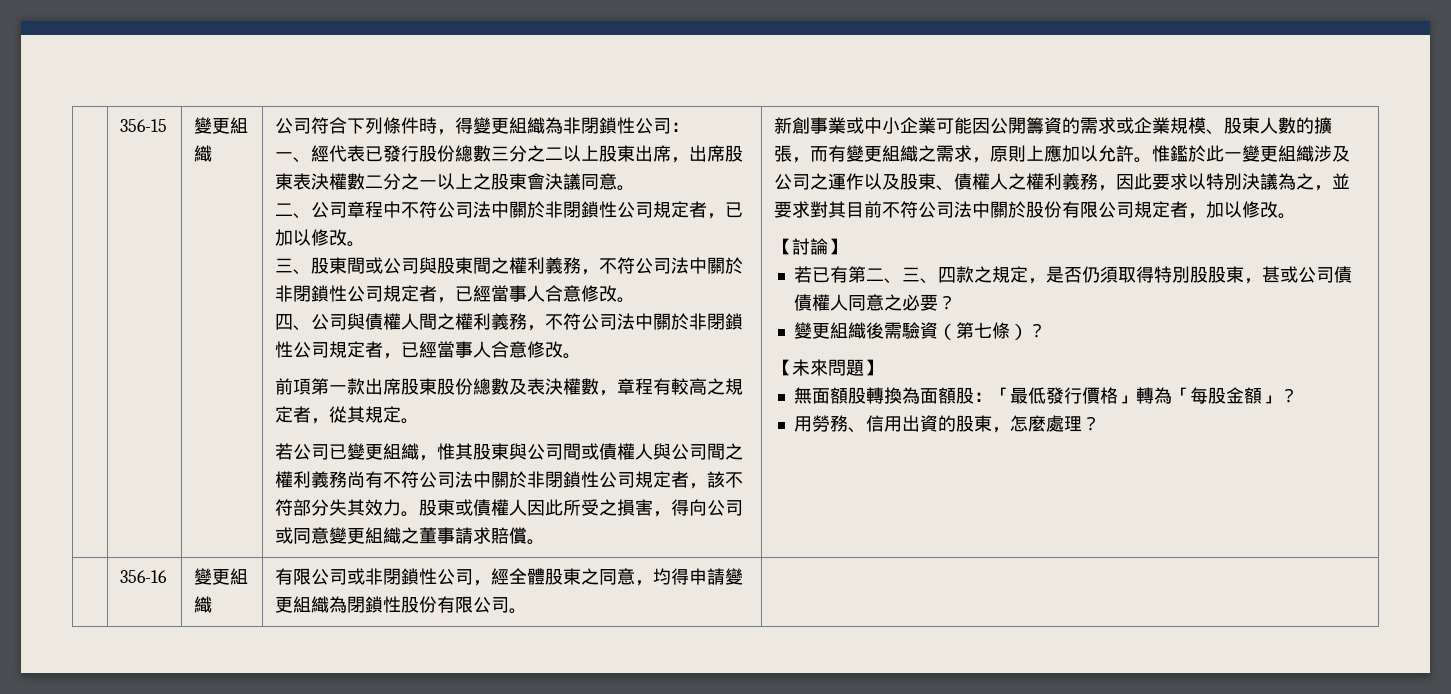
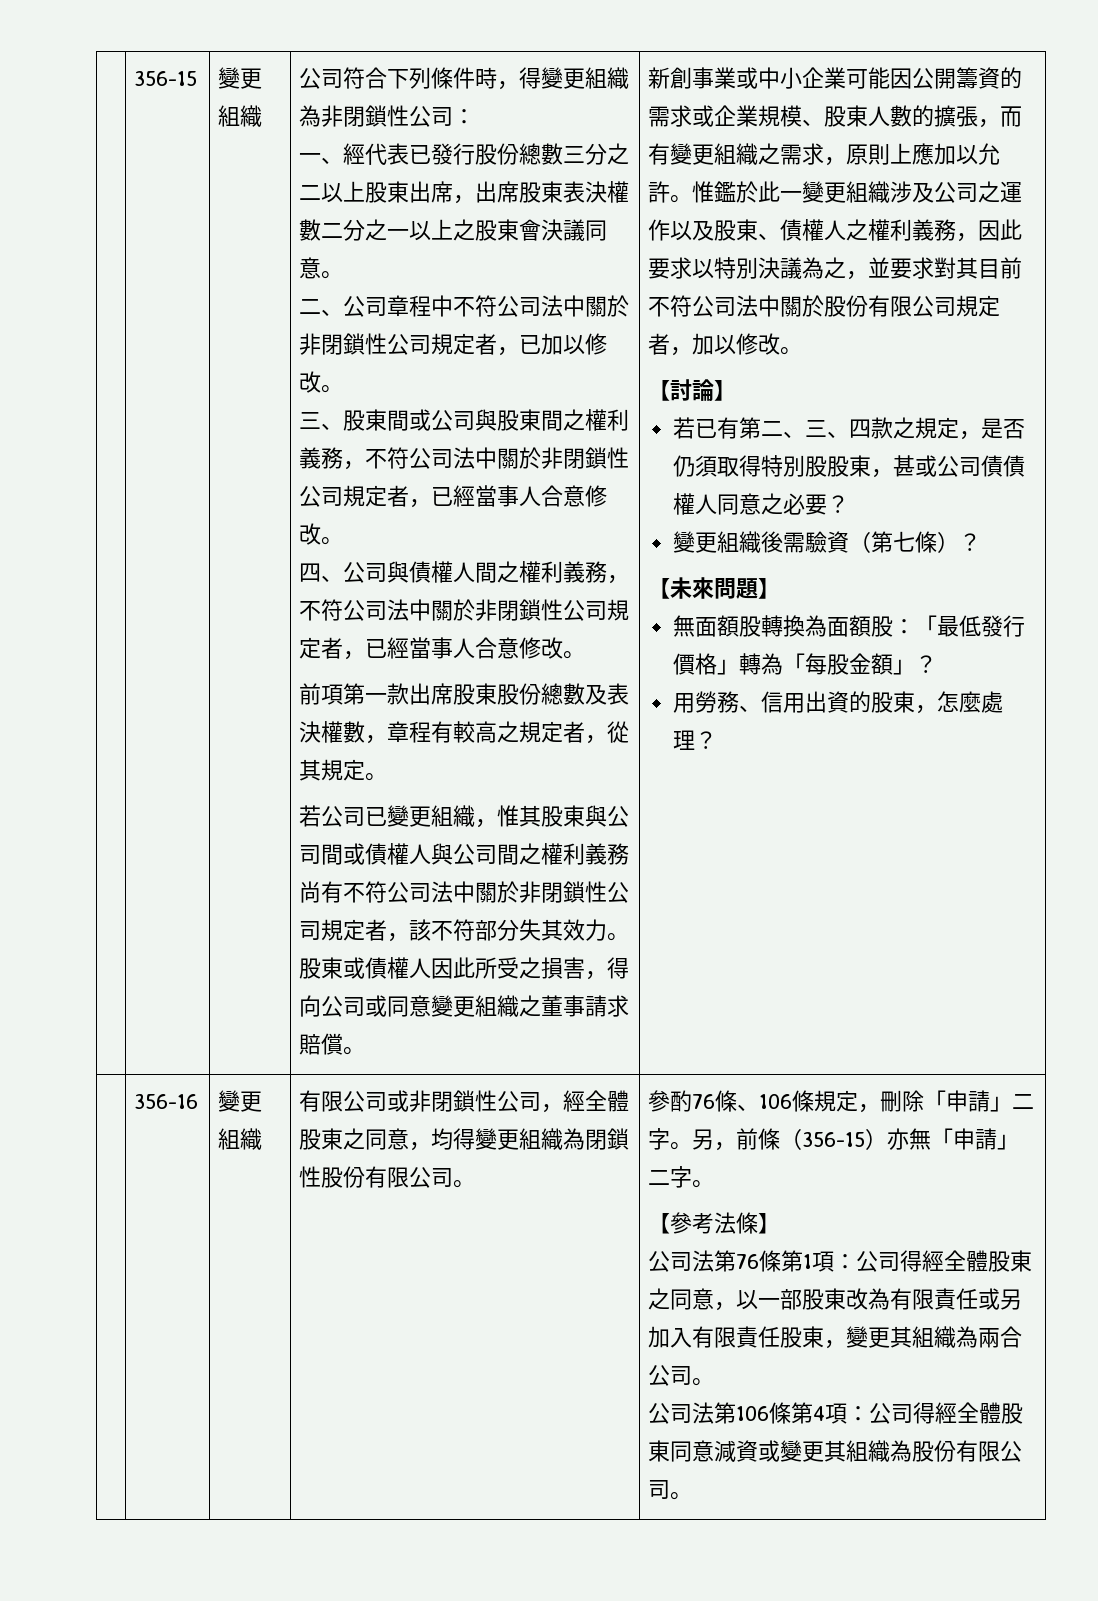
[689,568,726,585] 申請 -> (476, 1139) none
(528, 611) none -> [648,1090,1035,1113] [648,1128,1020,1151] [648,1166,715,1188] [648,1212,781,1234] [648,1250,1033,1272] [648,1288,1023,1311] [648,1326,1023,1349] [648,1365,715,1386] [648,1402,1024,1424] [648,1440,1023,1462] [648,1480,693,1500] 參酌76條、106條規定，刪除「申請」二字。另，前條（356-15）亦無「申請」二字。 // 【參考法條】 // 公司法第76條第1項：公司得經全體股東之同意，以一部股東改為有限責任或另加入有限責任股東，變更其組織為兩合公司。 // 公司法第106條第4項：公司得經全體股東同意減資或變更其組織為股份有限公司。

